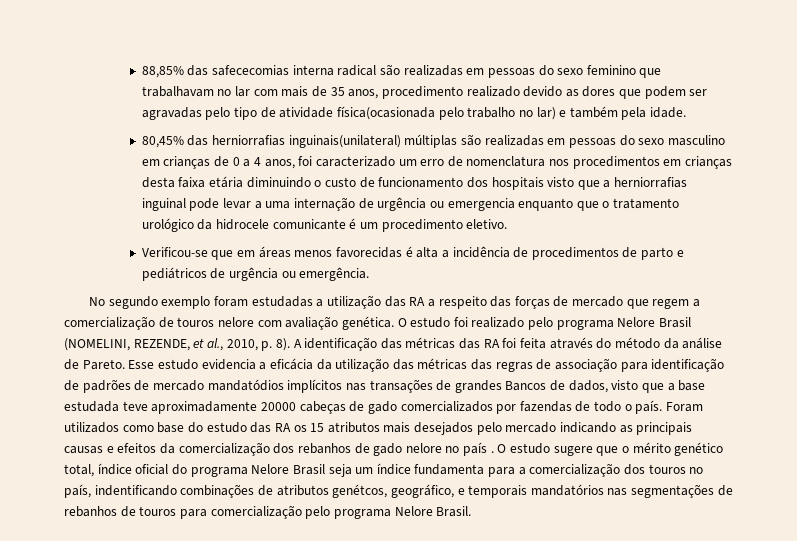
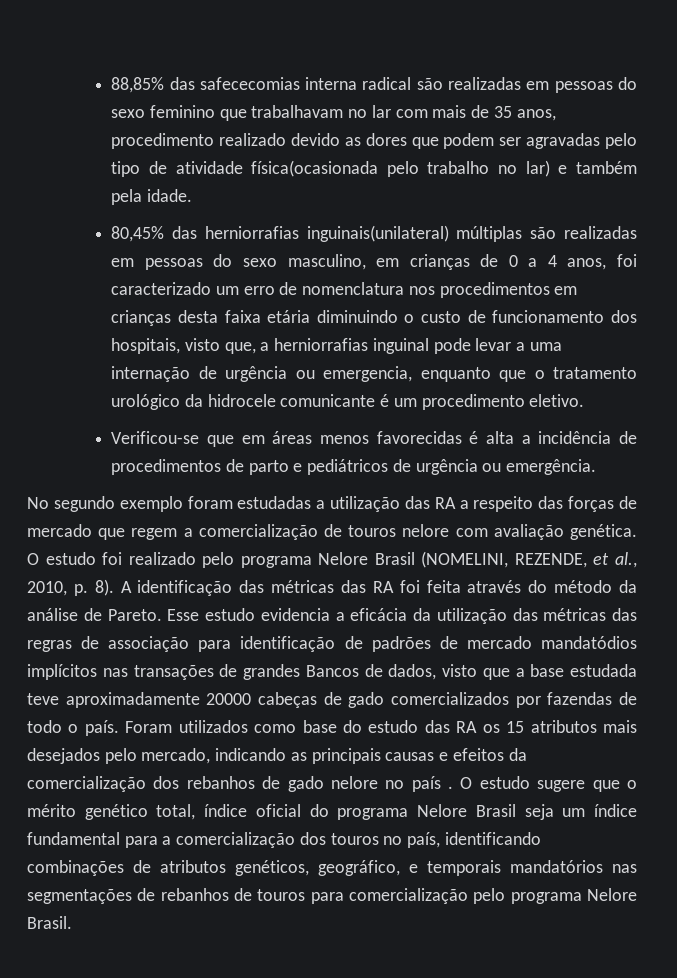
[667,135,725,146] masculino -> [287,254,366,270] masculino,
[491,177,600,190] hospitais visto que -> [111,338,256,354] hospitais, visto que,
[447,198,515,211] emergencia -> [323,366,413,382] emergencia,
[505,422,557,433] mercado -> [141,748,211,764] mercado,
[414,464,485,475] fundamenta -> [27,832,120,845] fundamental
[94,485,177,496] indentificando -> [444,832,541,845] identificando
[332,484,388,498] genétcos, -> [235,860,309,876] genéticos,

